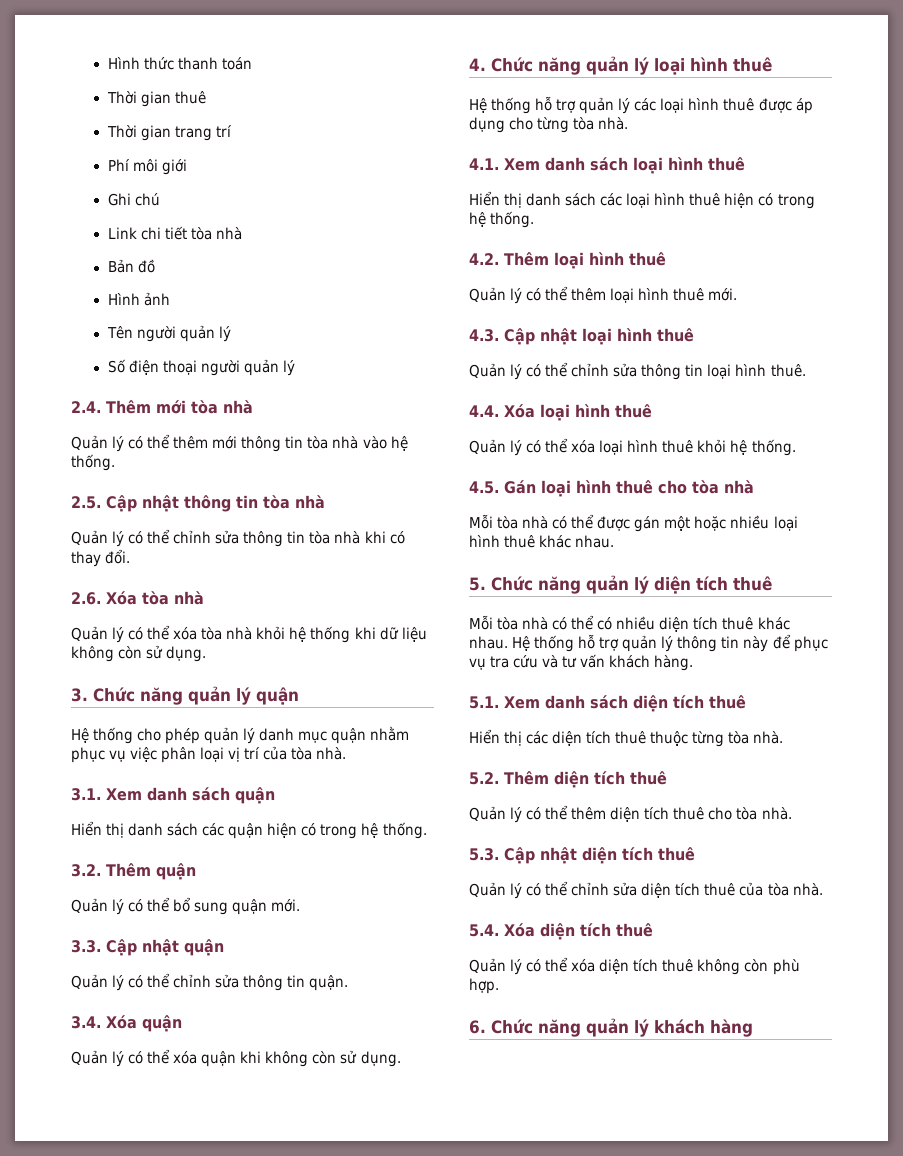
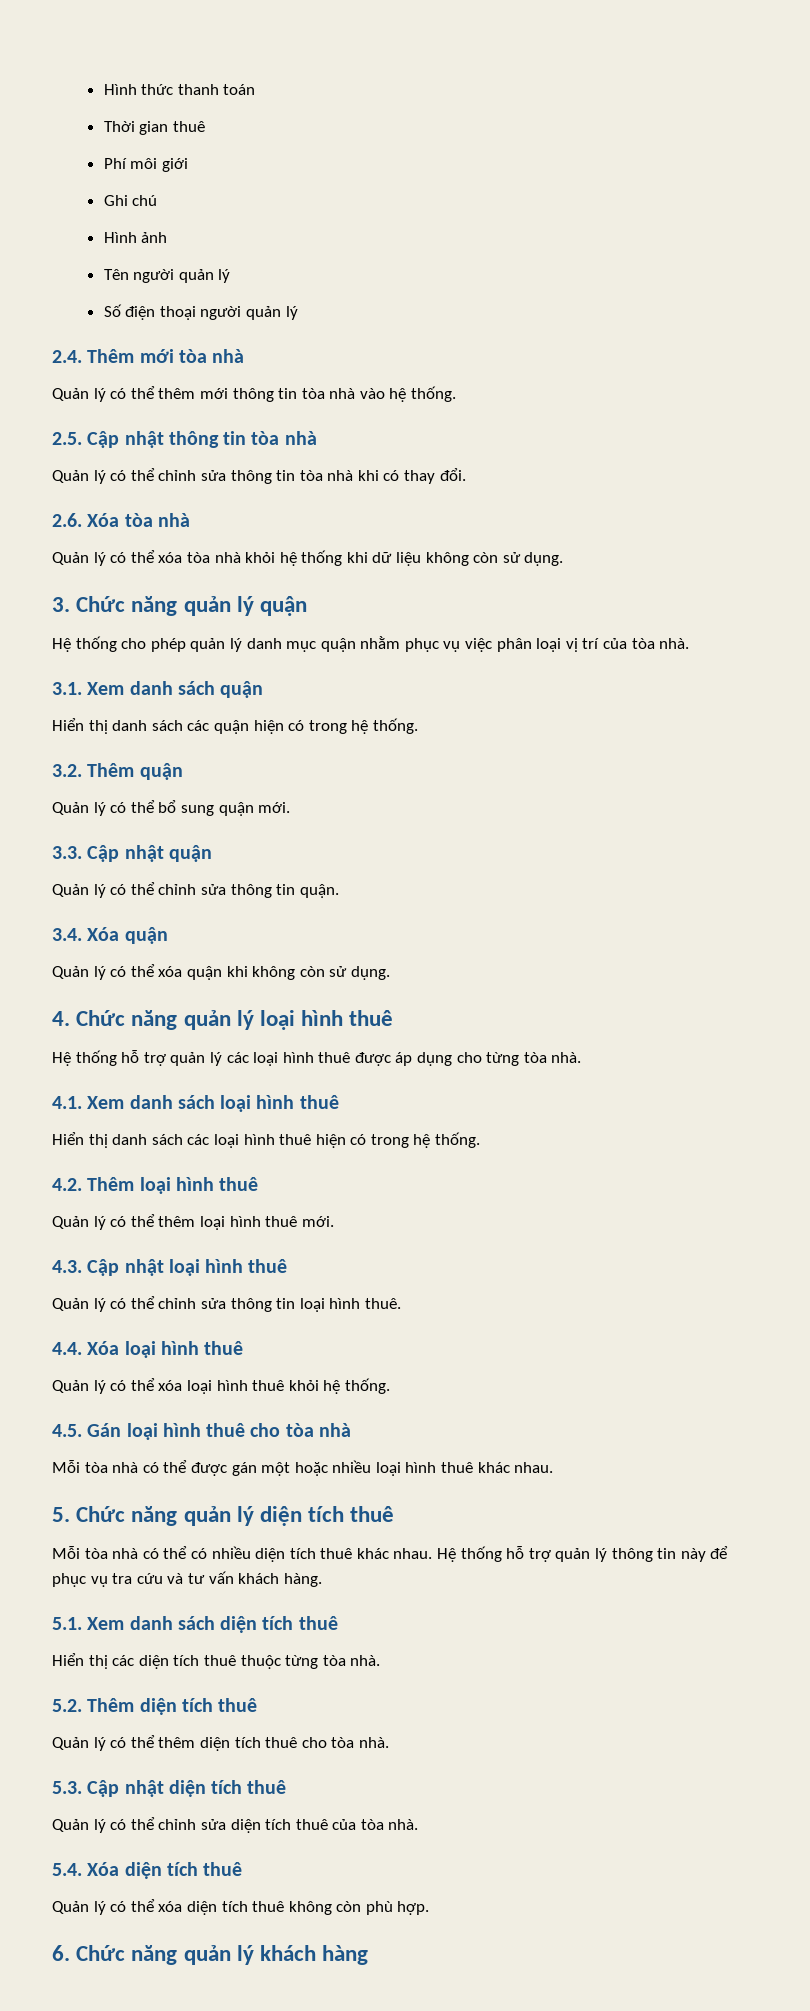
[106,125,233,141] // Thời gian trang trí -> (205, 126) none
[107,226,243,240] [107,259,155,273] // Link chi tiết tòa nhà // Bản đồ -> (158, 200) none

